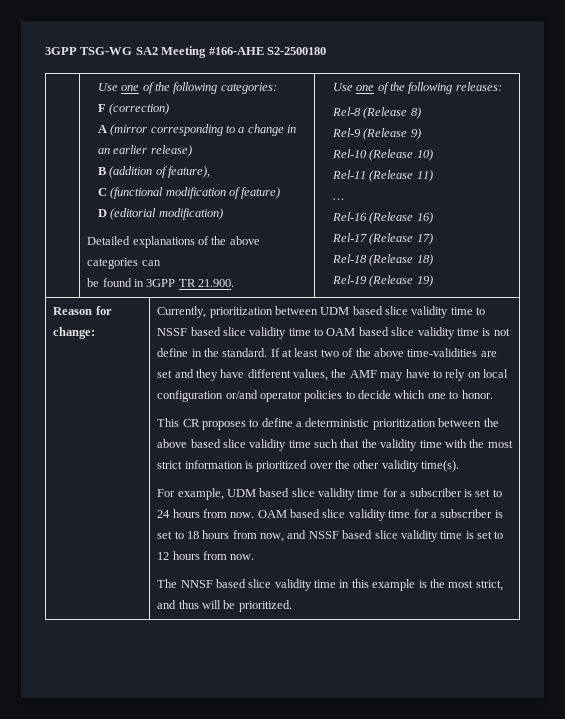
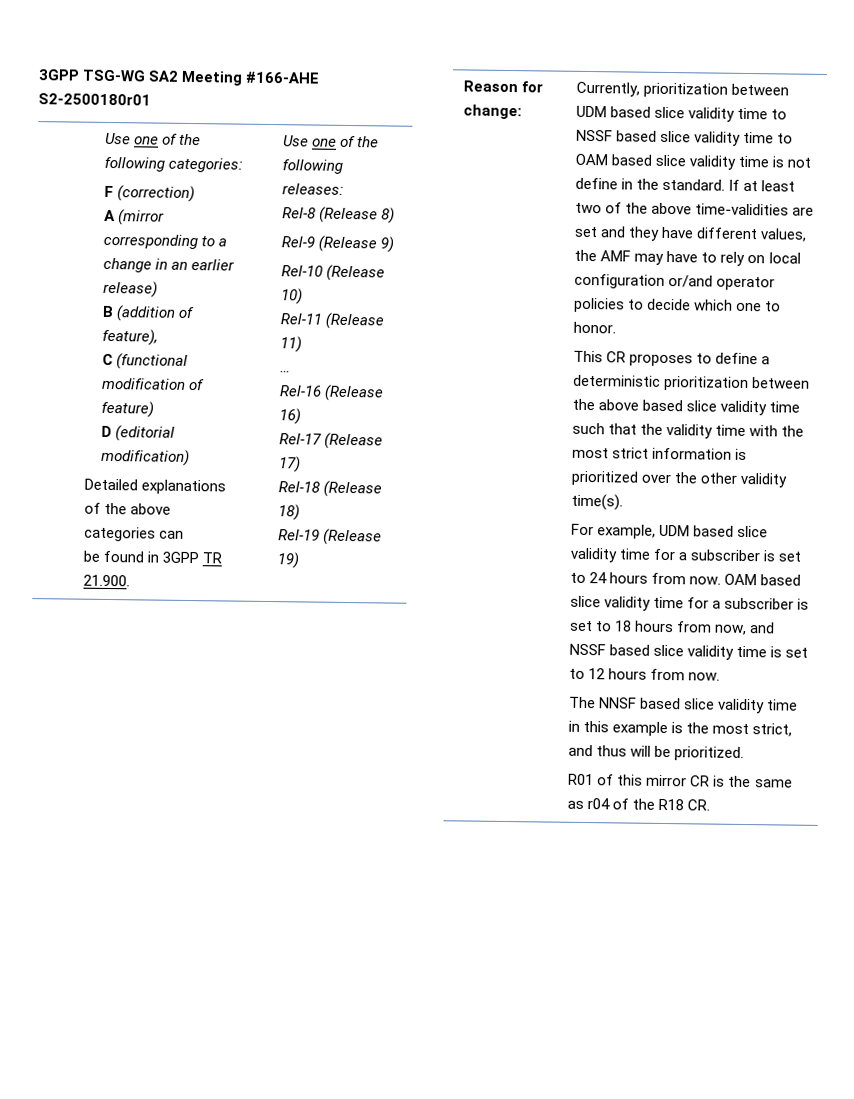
[266,47,326,55] S2-2500180 -> [38,93,151,106] S2-2500180r01
(292, 606) none -> [568,773,793,788] [567,798,711,811] // R01 of this mirror CR is the same as r04 of the R18 CR.

